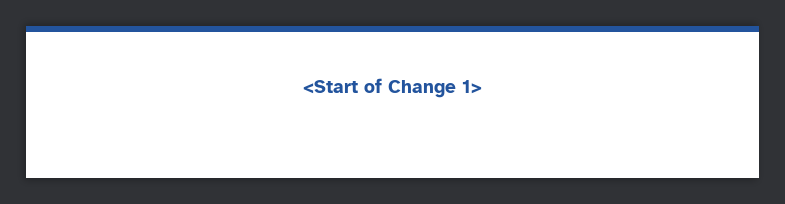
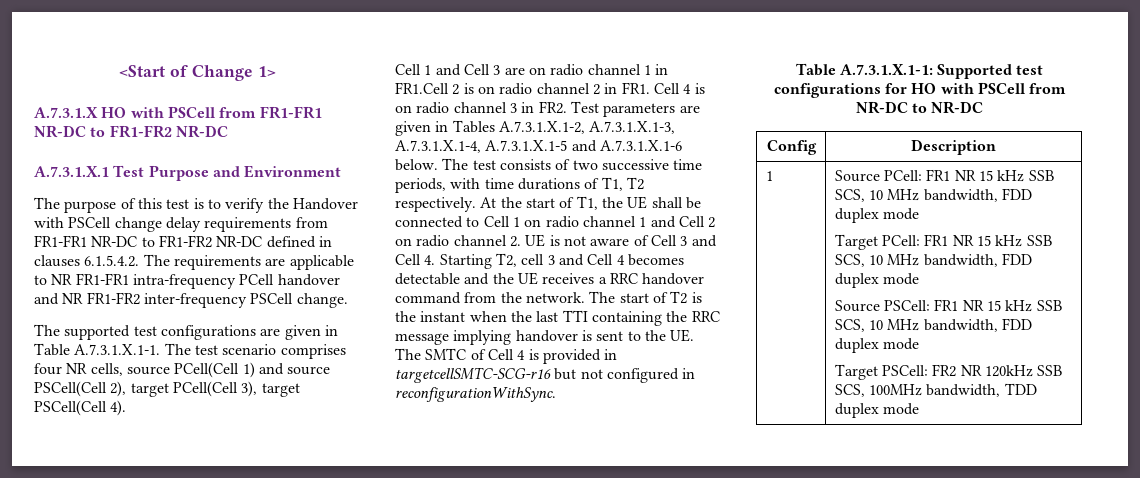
(482, 87) none -> [34,106,322,119] [34,125,228,138] [34,165,342,181] [34,197,358,213] [34,217,328,232] [34,235,332,248] [34,254,354,270] [34,273,340,289] [34,292,348,308] [34,324,338,340] [34,343,346,359] [34,362,331,378] [34,381,300,397] [34,400,127,416] [395,64,669,76] [395,82,705,95] [395,101,700,117] [395,120,676,136] [395,140,682,153] [395,158,703,171] [395,177,644,193] [395,196,701,212] [395,216,716,228] [395,234,717,247] [395,253,684,269] [395,272,705,285] [395,291,702,304] [395,310,720,326] [395,329,695,345] [395,348,618,364] [395,367,696,383] [395,387,556,402] [795,63,1044,79] [773,82,1067,98] [855,101,984,114] [766,140,817,155] [911,139,996,155] [765,171,773,181] [834,169,1054,182] [834,188,1032,202] [834,208,919,223] [834,234,1052,250] [834,253,1032,267] [834,273,919,288] [834,299,1062,312] [834,318,1032,332] [834,338,919,353] [834,364,1063,380] [834,383,1037,397] [834,403,919,418] // A.7.3.1.X HO with PSCell from FR1-FR1 NR-DC to FR1-FR2 NR-DC // A.7.3.1.X.1 Test Purpose and Environment // The purpose of this test is to verify the Handover with PSCell change delay requirements from FR1-FR1 NR-DC to FR1-FR2 NR-DC defined in clauses 6.1.5.4.2. The requirements are applicable to NR FR1-FR1 intra-frequency PCell handover and NR FR1-FR2 inter-frequency PSCell change. // The supported test configurations are given in Table A.7.3.1.X.1-1. The test scenario comprises four NR cells, source PCell(Cell 1) and source PSCell(Cell 2), target PCell(Cell 3), target PSCell(Cell 4). // Cell 1 and Cell 3 are on radio channel 1 in FR1.Cell 2 is on radio channel 2 in FR1. Cell 4 is on radio channel 3 in FR2. Test parameters are given in Tables A.7.3.1.X.1-2, A.7.3.1.X.1-3, A.7.3.1.X.1-4, A.7.3.1.X.1-5 and A.7.3.1.X.1-6 below. The test consists of two successive time periods, with time durations of T1, T2 respectively. At the start of T1, the UE shall be connected to Cell 1 on radio channel 1 and Cell 2 on radio channel 2. UE is not aware of Cell 3 and Cell 4. Starting T2, cell 3 and Cell 4 becomes detectable and the UE receives a RRC handover command from the network. The start of T2 is the instant when the last TTI containing the RRC message implying handover is sent to the UE. The SMTC of Cell 4 is provided in targetcellSMTC-SCG-r16 but not configured in reconfigurationWithSync. // Table A.7.3.1.X.1-1: Supported test configurations for HO with PSCell from NR-DC to NR-DC // Config | Description // 1 | Source PCell: FR1 NR 15 kHz SSB SCS, 10 MHz bandwidth, FDD duplex mode // Target PCell: FR1 NR 15 kHz SSB SCS, 10 MHz bandwidth, FDD duplex mode // Source PSCell: FR1 NR 15 kHz SSB SCS, 10 MHz bandwidth, FDD duplex mode // Target PSCell: FR2 NR 120kHz SSB SCS, 100MHz bandwidth, TDD duplex mode

